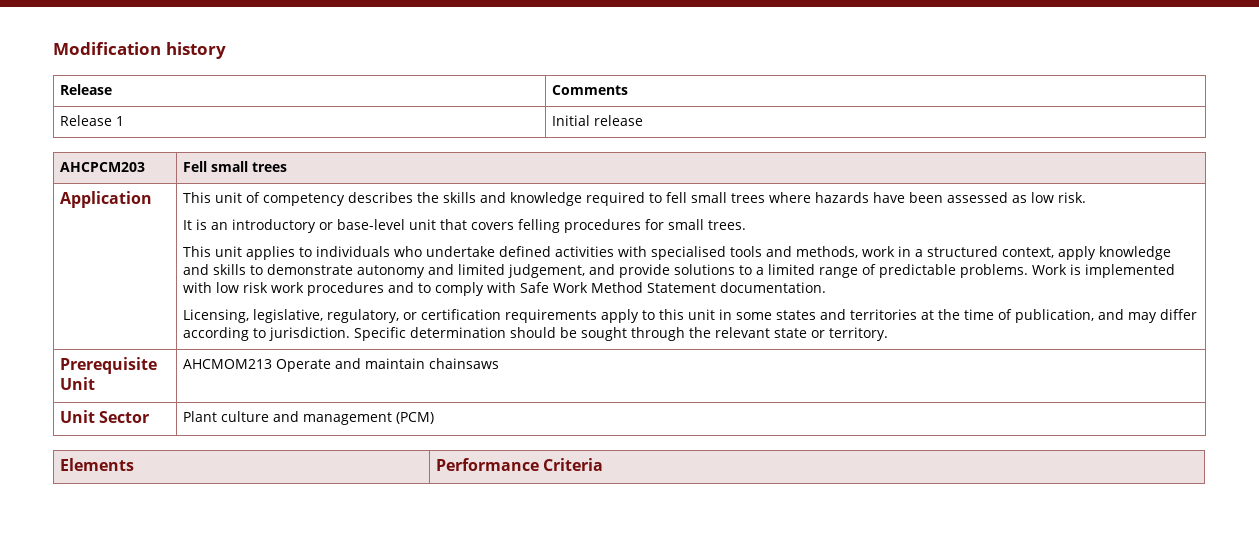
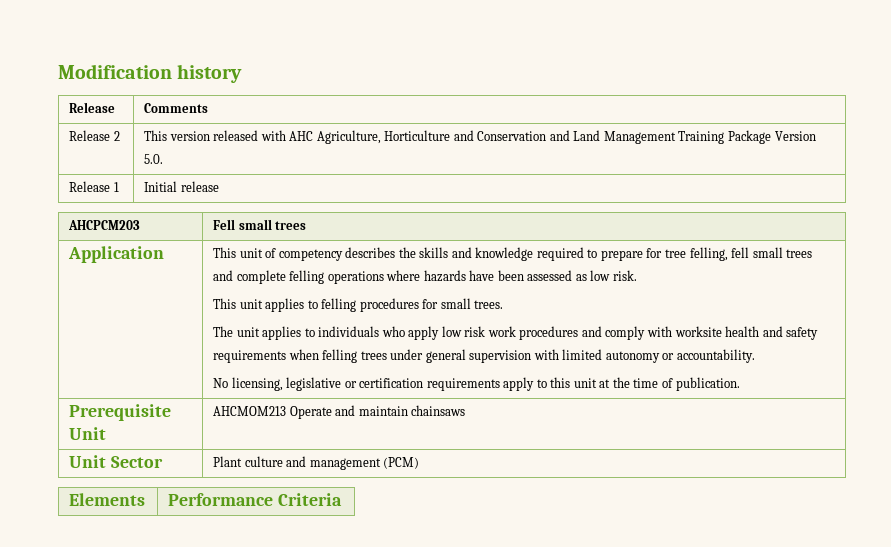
(628, 90) none -> [69,130,120,141] [144,130,816,144] [144,154,164,164] // Release 2 | This version released with AHC Agriculture, Horticulture and Conservation and Land Management Training Package Version 5.0.
[665,192,765,203] fell small trees -> [600,247,813,261] [213,270,384,284] prepare for tree felling, fell small trees and complete felling operations
[182,219,514,233] It is an introductory or base-level unit that covers -> [213,298,318,312] This unit applies to
[182,246,211,257] This -> [213,326,234,337] The
[425,246,1171,260] [182,264,1175,278] [182,282,212,293] undertake defined activities with specialised tools and methods, work in a structured context, apply knowledge and skills to demonstrate autonomy and limited judgement, and provide solutions to a limited range of predictable problems. Work is implemented with -> [408,326,440,340] apply
[417,283,431,293] to -> (602, 331) none
[519,282,826,293] [182,309,399,323] Safe Work Method Statement documentation. // Licensing, legislative, regulatory, -> [674,326,819,340] [213,349,755,363] [213,377,342,391] worksite health and safety requirements when felling trees under general supervision with limited autonomy or accountability. // No licensing, legislative
[718,309,1197,323] [182,327,888,341] in some states and territories at the time of publication, and may differ according to jurisdiction. Specific determination should be sought through the relevant state or territory. -> [599,377,740,391] at the time of publication.

